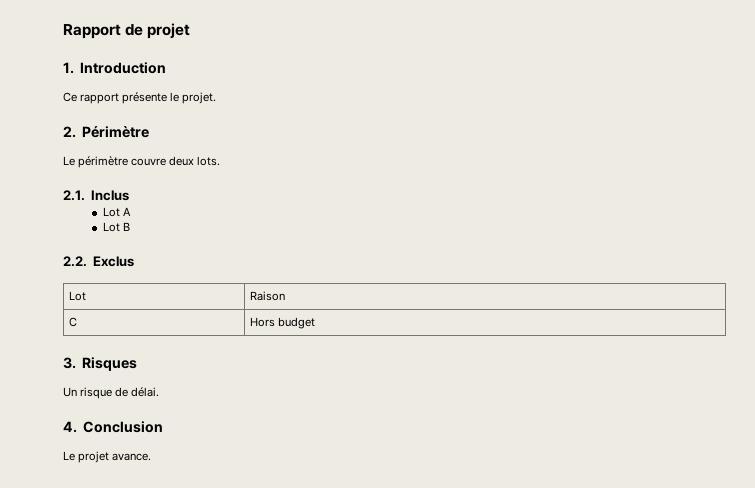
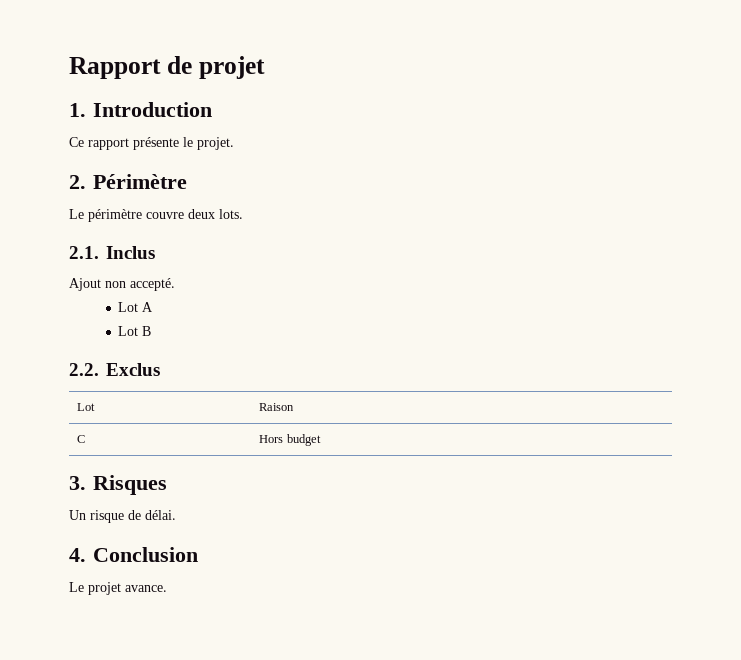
(129, 195) none -> [69,278,175,291] // Ajout non accepté.

